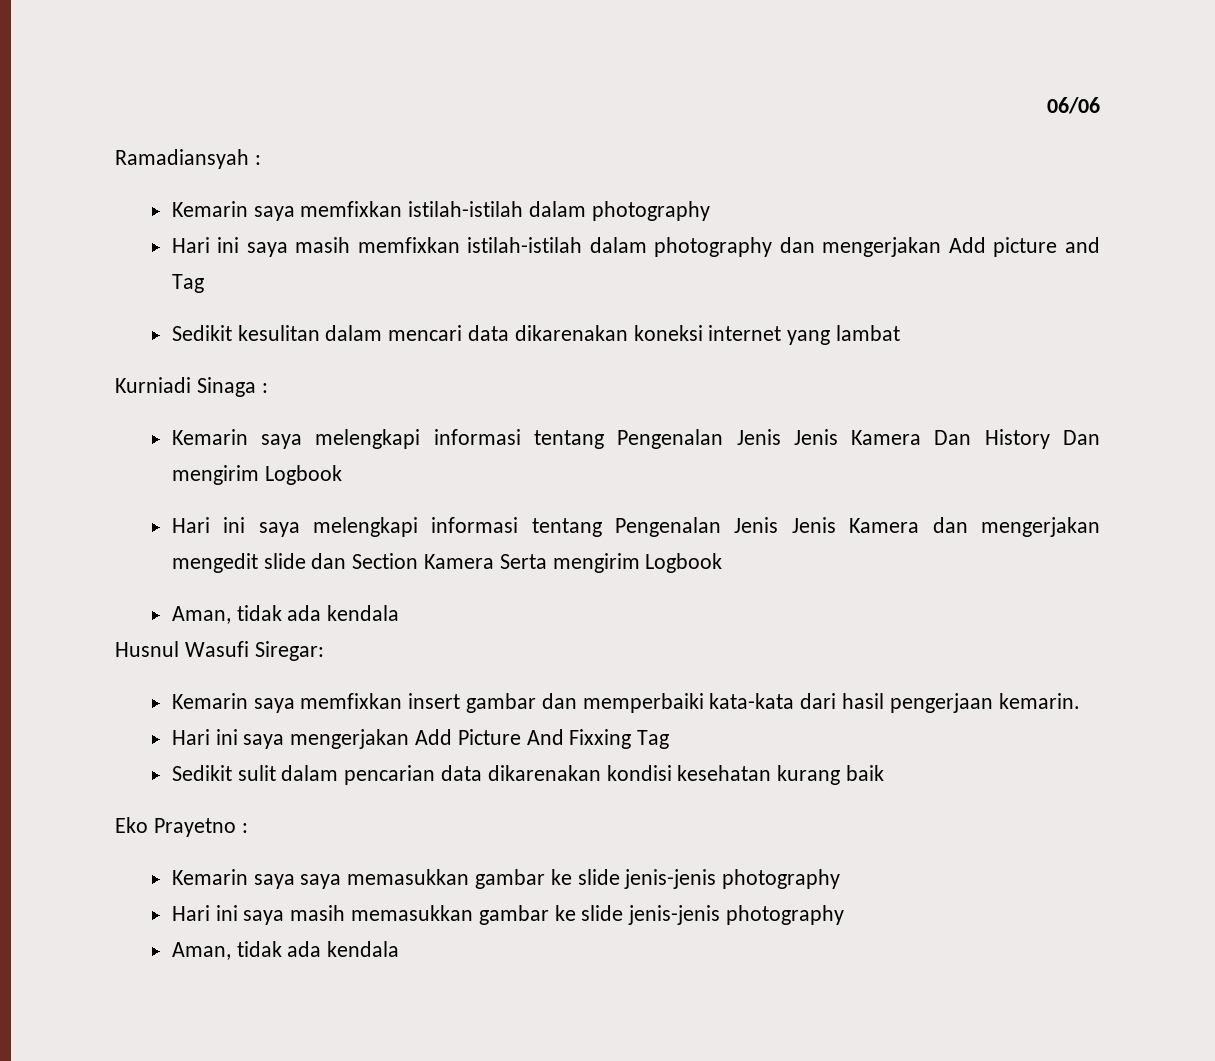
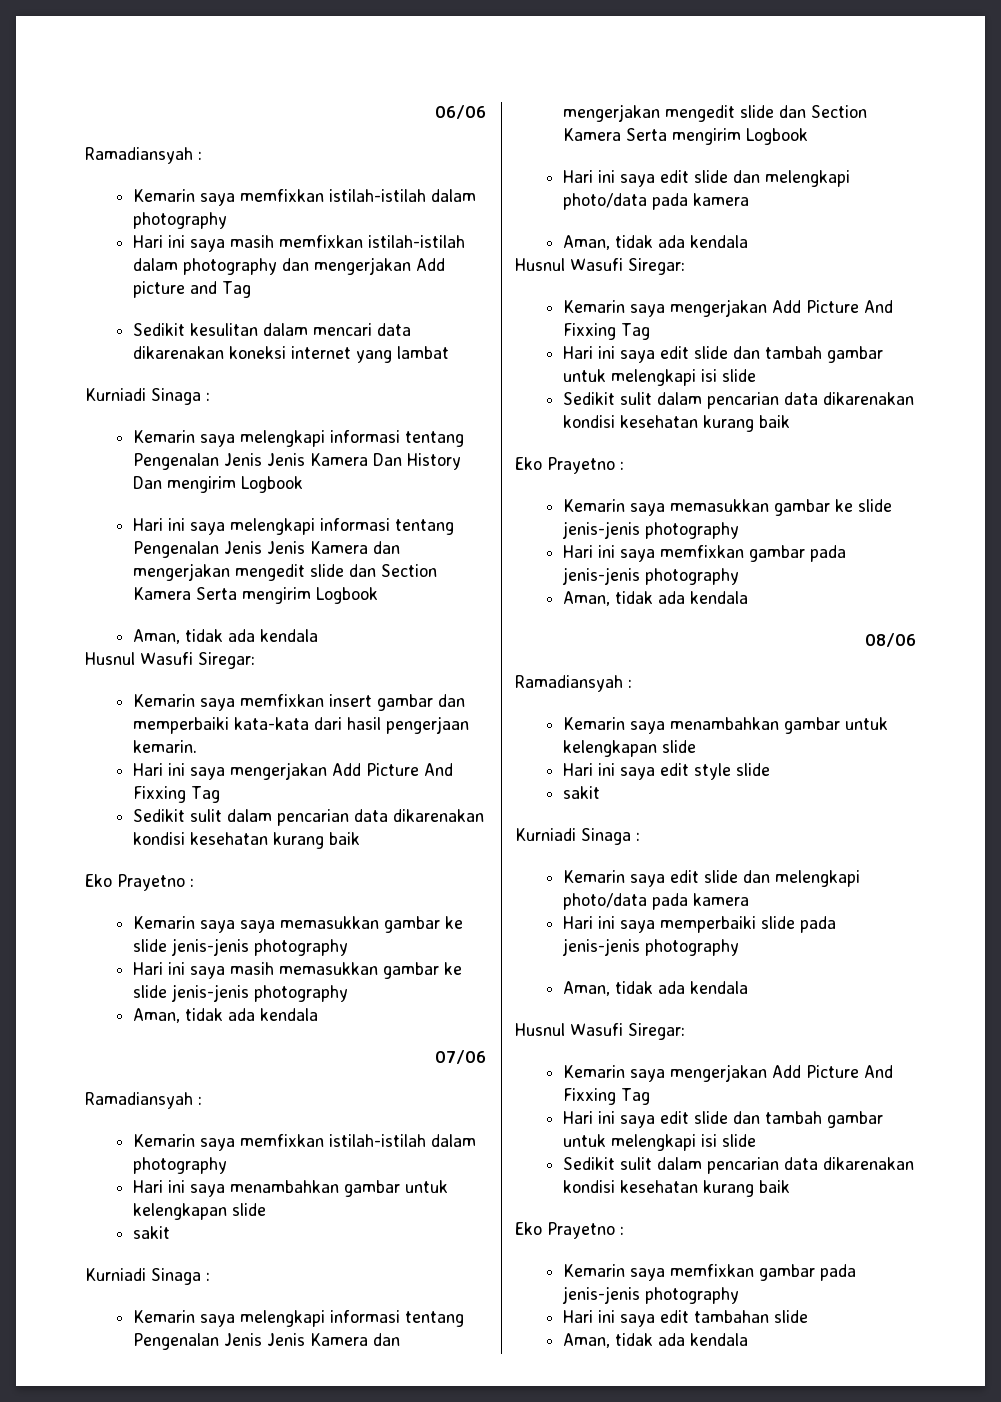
(400, 949) none -> [435,1050,486,1064] [85,1092,202,1109] [133,1134,477,1151] [133,1157,228,1174] [133,1180,449,1197] [133,1203,267,1220] [133,1226,171,1239] [85,1268,210,1285] [133,1310,465,1327] [133,1333,401,1350] [563,104,868,122] [563,128,809,145] [563,170,851,187] [563,193,750,210] [563,235,749,250] [515,258,685,275] [563,299,894,317] [563,323,651,340] [563,346,884,363] [563,369,757,386] [563,392,915,409] [563,415,791,432] [515,457,624,474] [563,499,893,516] [562,521,740,539] [563,545,847,562] [562,567,740,585] [563,591,749,606] [865,633,916,647] [515,675,632,692] [563,717,889,734] [563,740,697,757] [563,763,771,780] [563,786,601,799] [515,828,640,845] [563,870,861,887] [563,893,750,910] [563,916,837,933] [562,938,740,956] [563,981,749,996] [515,1023,685,1040] [563,1064,894,1082] [563,1088,651,1105] [563,1111,884,1128] [563,1134,757,1151] [563,1157,915,1174] [563,1180,791,1197] [515,1222,624,1239] [563,1264,857,1281] [562,1286,740,1304] [563,1310,809,1327] [563,1333,749,1348] // 07/06 // Ramadiansyah : // Kemarin saya memfixkan istilah-istilah dalam photography // Hari ini saya menambahkan gambar untuk kelengkapan slide // sakit // Kurniadi Sinaga : // Kemarin saya melengkapi informasi tentang Pengenalan Jenis Jenis Kamera dan mengerjakan mengedit slide dan Section Kamera Serta mengirim Logbook // Hari ini saya edit slide dan melengkapi photo/data pada kamera // Aman, tidak ada kendala // Husnul Wasufi Siregar: // Kemarin saya mengerjakan Add Picture And Fixxing Tag // Hari ini saya edit slide dan tambah gambar untuk melengkapi isi slide // Sedikit sulit dalam pencarian data dikarenakan kondisi kesehatan kurang baik // Eko Prayetno : // Kemarin saya memasukkan gambar ke slide jenis-jenis photography // Hari ini saya memfixkan gambar pada jenis-jenis photography // Aman, tidak ada kendala // 08/06 // Ramadiansyah : // Kemarin saya menambahkan gambar untuk kelengkapan slide // Hari ini saya edit style slide // sakit // Kurniadi Sinaga : // Kemarin saya edit slide dan melengkapi photo/data pada kamera // Hari ini saya memperbaiki slide pada jenis-jenis photography // Aman, tidak ada kendala // Husnul Wasufi Siregar: // Kemarin saya mengerjakan Add Picture And Fixxing Tag // Hari ini saya edit slide dan tambah gambar untuk melengkapi isi slide // Sedikit sulit dalam pencarian data dikarenakan kondisi kesehatan kurang baik // Eko Prayetno : // Kemarin saya memfixkan gambar pada jenis-jenis photography // Hari ini saya edit tambahan slide // Aman, tidak ada kendala

